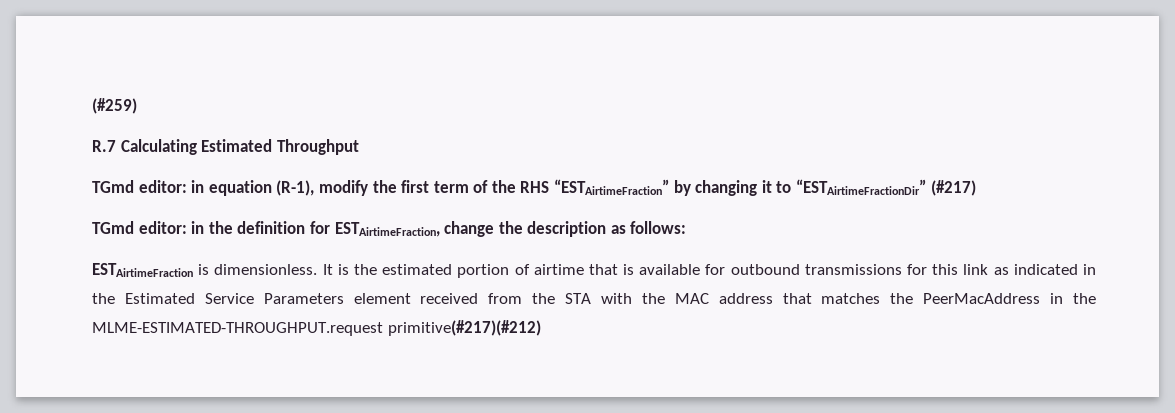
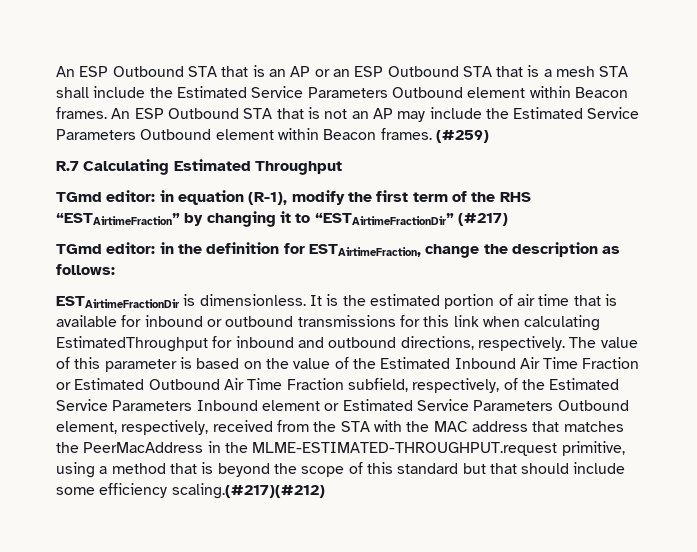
(92, 106) none -> [56,65,629,77] [56,86,628,98] [56,107,640,122] [56,128,432,140] An ESP Outbound STA that is an AP or an ESP Outbound STA that is a mesh STA shall include the Estimated Service Parameters Outbound element within Beacon frames. An ESP Outbound STA that is not an AP may include the Estimated Service Parameters Outbound element within Beacon frames.
[92,263,193,277] ESTAirtimeFraction -> [56,296,179,308] ESTAirtimeFractionDir
[533,264,584,275] airtime -> [516,294,570,306] air time
(726, 269) none -> [144,315,222,327] inbound or
[993,264,1096,275] [92,293,411,304] as indicated in the Estimated Service Parameters element -> [482,315,601,331] [56,336,638,352] [56,357,640,372] [56,378,620,393] [56,399,629,411] [56,420,209,435] when calculating EstimatedThroughput for inbound and outbound directions, respectively. The value of this parameter is based on the value of the Estimated Inbound Air Time Fraction or Estimated Outbound Air Time Fraction subfield, respectively, of the Estimated Service Parameters Inbound element or Estimated Service Parameters Outbound element, respectively,
[387,320,541,336] primitive(#217)(#212) -> [561,441,625,456] [56,462,626,478] [56,483,325,499] primitive, using a method that is beyond the scope of this standard but that should include some efficiency scaling.(#217)(#212)

